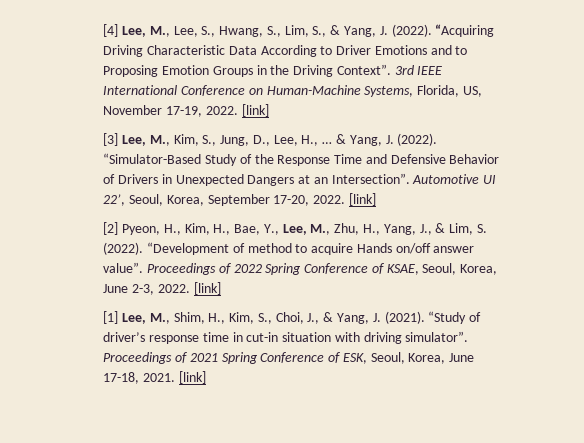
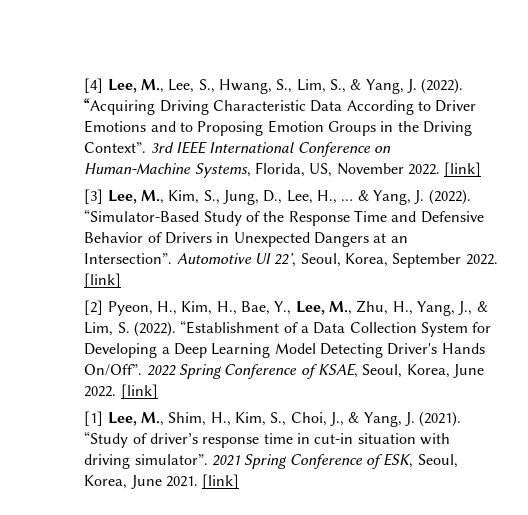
[165,106,202,117] 17-19, -> (404, 169) none
[273,195,310,206] 17-20, -> (462, 260) none
[146,242,475,255] [103,262,231,275] “Development of method to acquire Hands on/off answer value”. Proceedings of -> [180,320,492,337] [84,343,485,358] [84,364,143,376] “Establishment of a Data Collection System for Developing a Deep Learning Model Detecting Driver's Hands On/Off”.
[131,284,154,295] 2-3, -> (485, 371) none
[103,352,187,364] Proceedings of -> (208, 459) none
[103,372,140,384] 17-18, -> (162, 482) none

